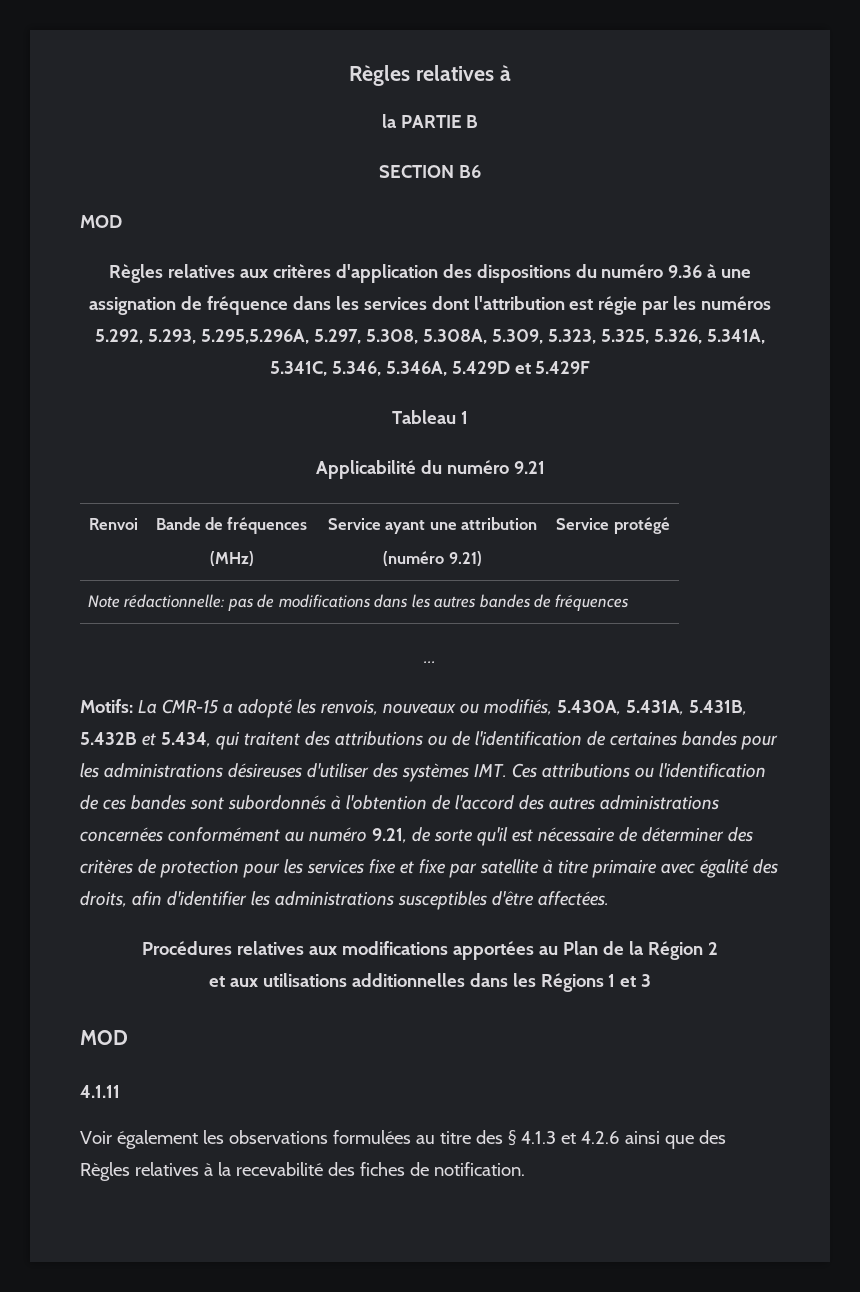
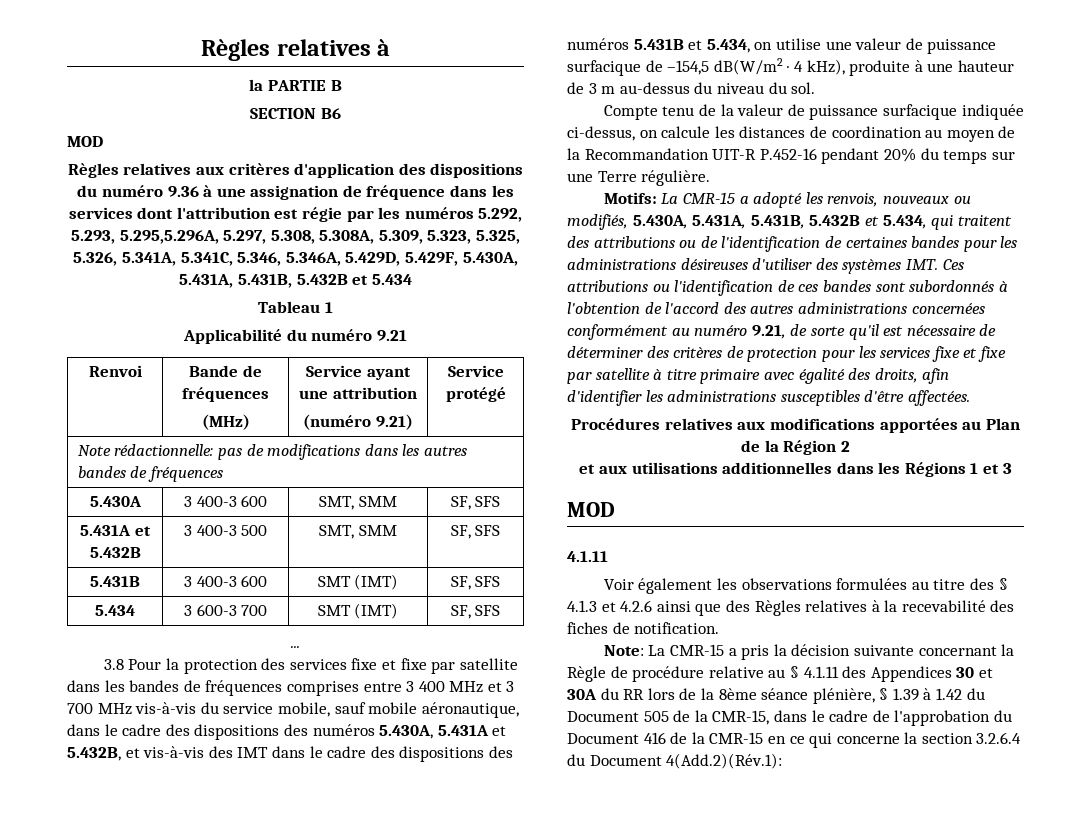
[451,361,591,374] 5.429D et 5.429F -> [345,252,518,266] [179,274,412,288] 5.429D, 5.429F, 5.430A, 5.431A, 5.431B, 5.432B et 5.434
[424,661,436,663] // ... -> [89,496,142,507] [183,495,268,507] [319,496,397,510] [450,496,501,510] [80,525,151,536] [89,547,141,558] [183,525,268,536] [319,525,397,539] [450,525,501,539] [90,576,140,587] [183,575,268,587] [317,574,399,590] [450,576,501,590] [95,605,135,616] [183,604,268,616] [317,603,399,619] [450,605,501,619] [291,646,300,648] [103,658,518,674] [67,680,515,696] [67,702,519,718] [67,724,507,740] [67,746,513,762] [567,38,997,54] [567,58,1014,76] [567,82,816,94] [603,104,1024,120] [567,126,1016,142] [567,148,1015,164] [567,170,711,186] // 5.430A | 3 400-3 600 | SMT, SMM | SF, SFS // 5.431A et 5.432B | 3 400-3 500 | SMT, SMM | SF, SFS // 5.431B | 3 400-3 600 | SMT (IMT) | SF, SFS // 5.434 | 3 600-3 700 | SMT (IMT) | SF, SFS // ... // 3.8 Pour la protection des services fixe et fixe par satellite dans les bandes de fréquences comprises entre 3 400 MHz et 3 700 MHz vis-à-vis du service mobile, sauf mobile aéronautique, dans le cadre des dispositions des numéros 5.430A, 5.431A et 5.432B, et vis-à-vis des IMT dans le cadre des dispositions des numéros 5.431B et 5.434, on utilise une valeur de puissance surfacique de –154,5 dB(W/m2 · 4 kHz), produite à une hauteur de 3 m au-dessus du niveau du sol. // Compte tenu de la valeur de puissance surfacique indiquée ci-dessus, on calcule les distances de coordination au moyen de la Recommandation UIT-R P.452-16 pendant 20% du temps sur une Terre régulière.
(525, 1169) none -> [603,644,1015,660] [567,666,993,682] [567,688,985,704] [567,710,1012,726] [567,732,1022,748] [567,753,783,769] // Note: La CMR-15 a pris la décision suivante concernant la Règle de procédure relative au § 4.1.11 des Appendices 30 et 30A du RR lors de la 8ème séance plénière, § 1.39 à 1.42 du Document 505 de la CMR-15, dans le cadre de l'approbation du Document 416 de la CMR-15 en ce qui concerne la section 3.2.6.4 du Document 4(Add.2)(Rév.1):

